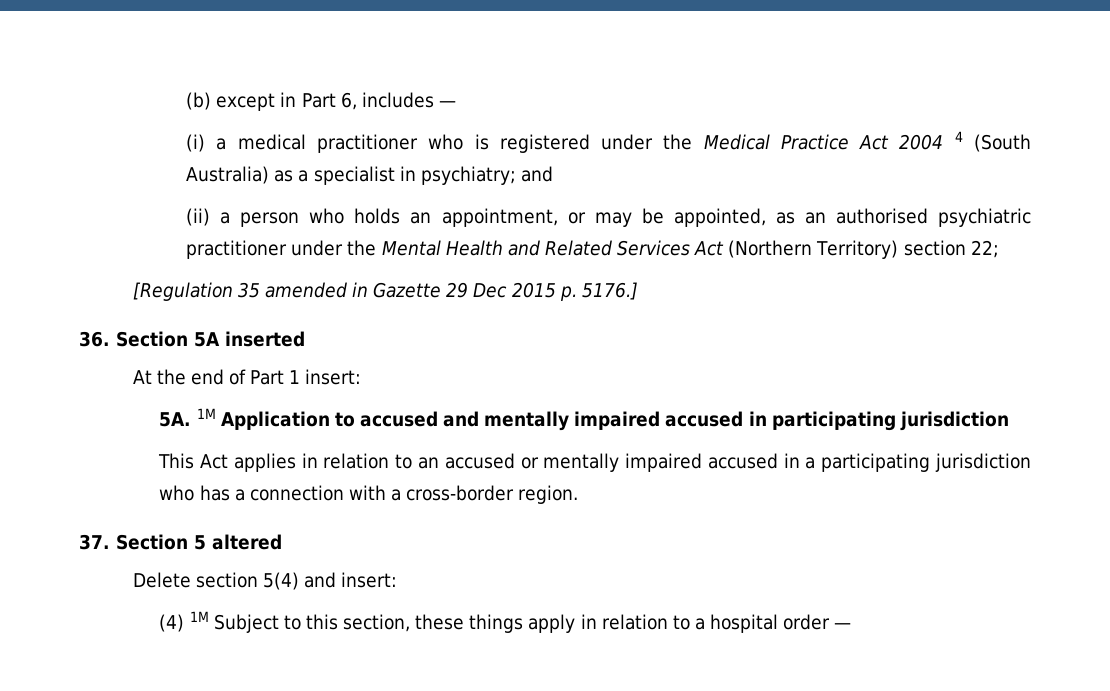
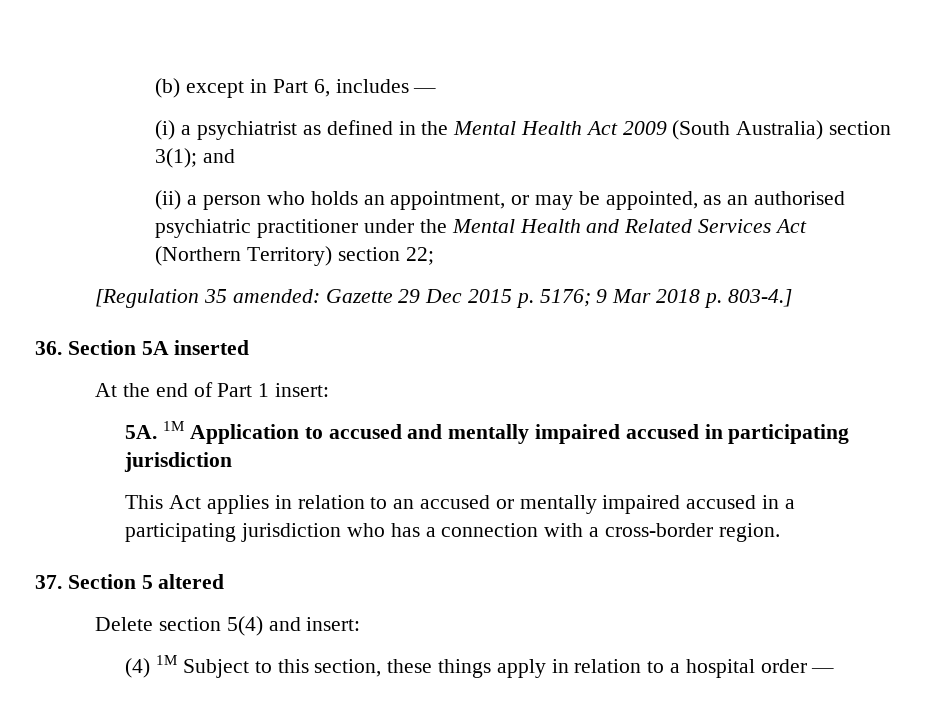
[237,131,1031,153] [186,166,516,185] medical practitioner who is registered under the Medical Practice Act 2004 4 (South Australia) as a specialist in psychiatry; -> [197,120,891,140] [155,148,198,168] psychiatrist as defined in the Mental Health Act 2009 (South Australia) section 3(1);
[264,282,368,298] amended in -> [232,289,320,303] amended:
[581,282,638,300] 5176.] -> [539,289,792,308] 5176; 9 Mar 2018 p. 803-4.]

